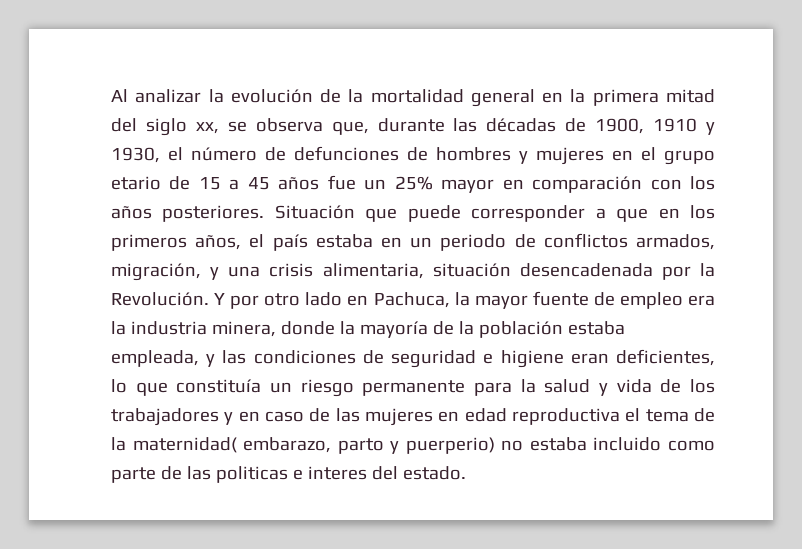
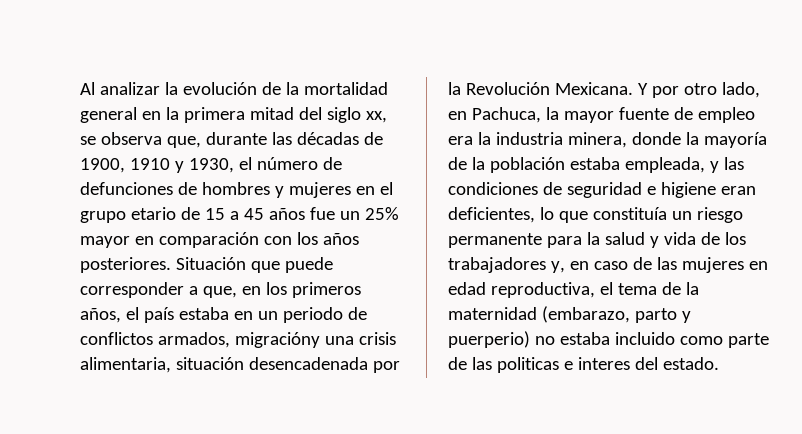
[616,208,649,222] que -> [202,286,237,298] que,
[111,263,220,281] migración, y -> [234,332,320,348] migracióny
[111,292,209,306] Revolución. -> [465,82,633,95] Revolución Mexicana.
[305,292,343,306] lado -> [721,82,760,98] lado,
[224,412,234,425] y -> [550,261,565,273] y,
[511,408,620,425] reproductiva -> [490,282,595,298] reproductiva,
[132,437,332,453] maternidad( embarazo, -> [448,306,630,323] maternidad (embarazo,

